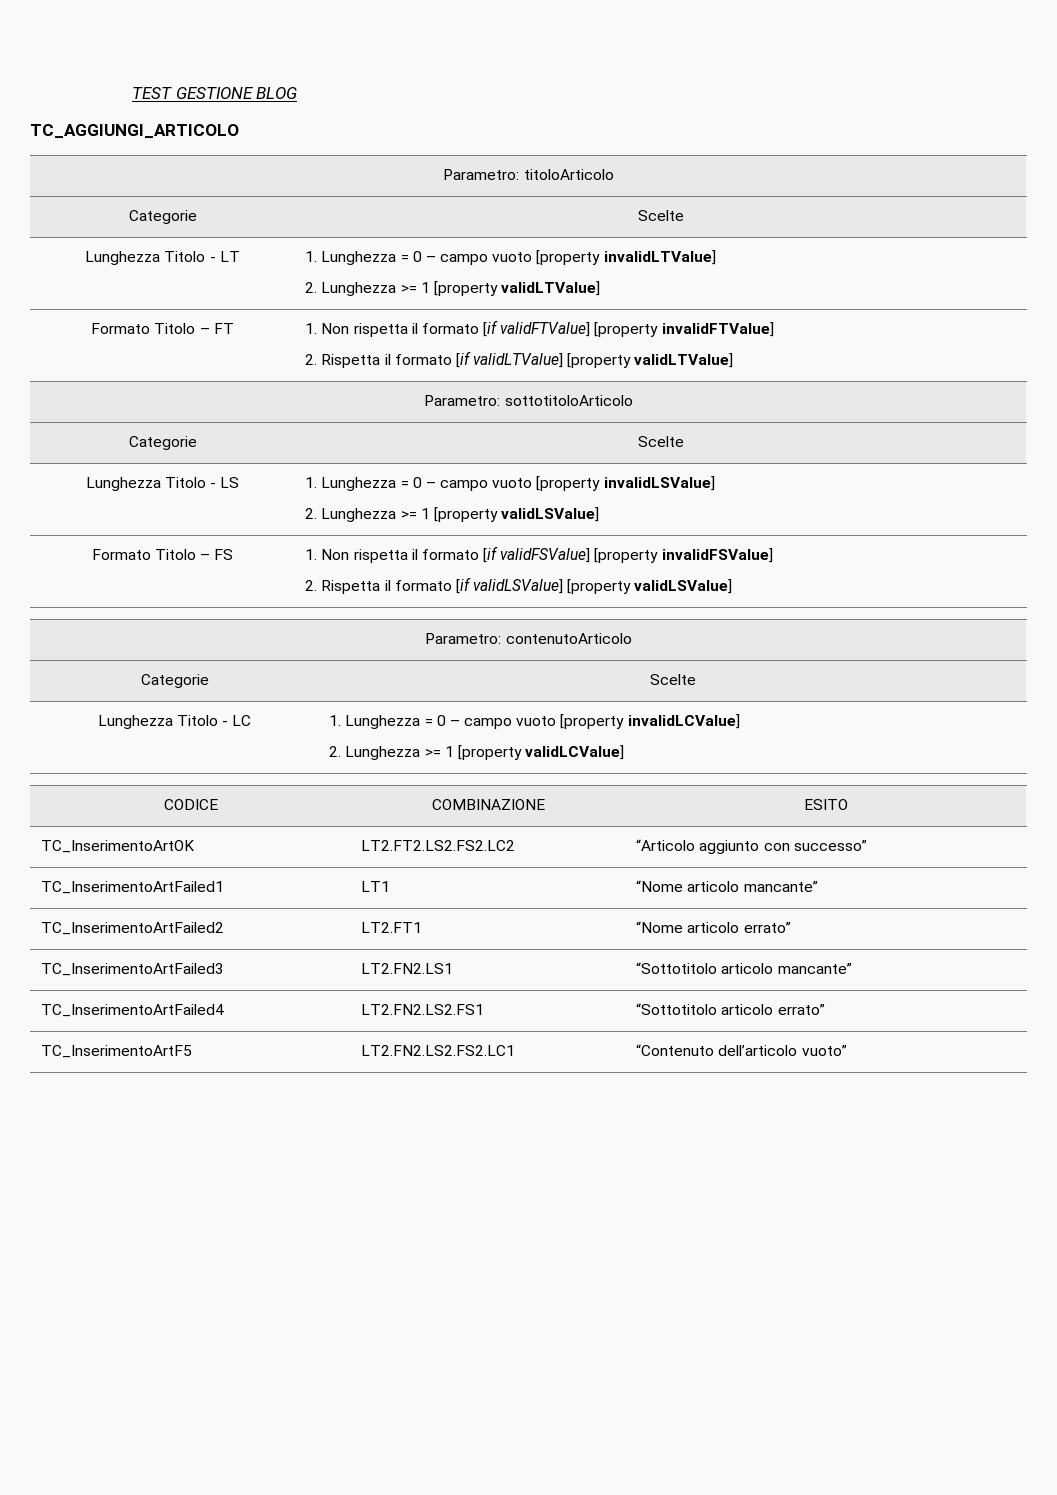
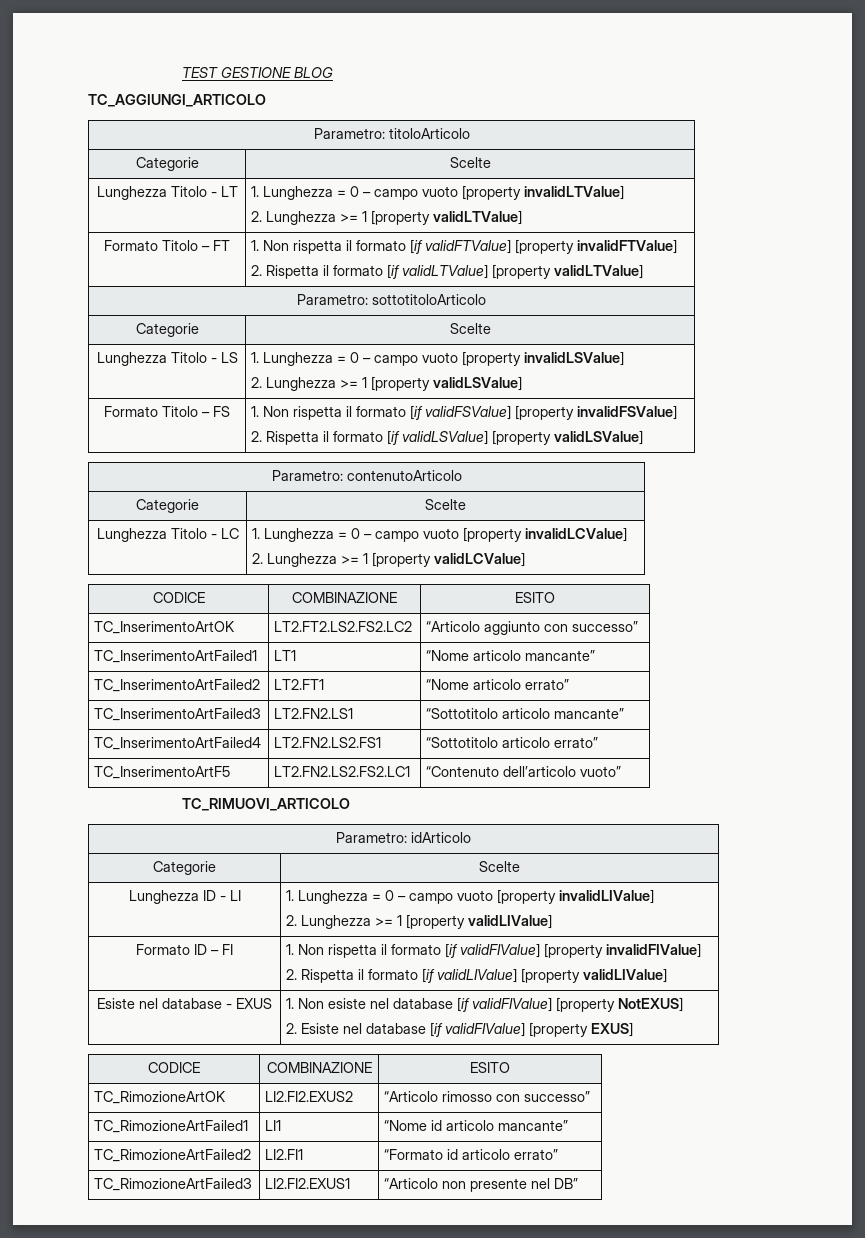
(847, 1050) none -> [182,798,351,811] [336,832,471,843] [153,861,216,875] [479,861,520,872] [128,890,241,904] [286,889,655,904] [286,914,553,929] [136,944,233,955] [286,943,702,958] [286,968,668,983] [97,998,272,1009] [286,997,684,1012] [286,1022,634,1037] [148,1062,200,1073] [266,1062,372,1073] [470,1062,510,1073] [94,1091,227,1104] [265,1091,354,1102] [384,1091,591,1102] [94,1120,249,1133] [265,1120,282,1131] [384,1120,569,1131] [94,1149,252,1162] [265,1149,304,1160] [384,1149,559,1160] [94,1178,253,1191] [265,1178,351,1189] [384,1178,579,1192] // TC_RIMUOVI_ARTICOLO // Parametro: idArticolo // Categorie | Scelte // Lunghezza ID - LI | 1. Lunghezza = 0 – campo vuoto [property invalidLIValue] // 2. Lunghezza >= 1 [property validLIValue] // Formato ID – FI | 1. Non rispetta il formato [if validFIValue] [property invalidFIValue] // 2. Rispetta il formato [if validLIValue] [property validLIValue] // Esiste nel database - EXUS | 1. Non esiste nel database [if validFIValue] [property NotEXUS] // 2. Esiste nel database [if validFIValue] [property EXUS] // CODICE | COMBINAZIONE | ESITO // TC_RimozioneArtOK | LI2.FI2.EXUS2 | “Articolo rimosso con successo” // TC_RimozioneArtFailed1 | LI1 | “Nome id articolo mancante” // TC_RimozioneArtFailed2 | LI2.FI1 | “Formato id articolo errato” // TC_RimozioneArtFailed3 | LI2.FI2.EXUS1 | “Articolo non presente nel DB”

